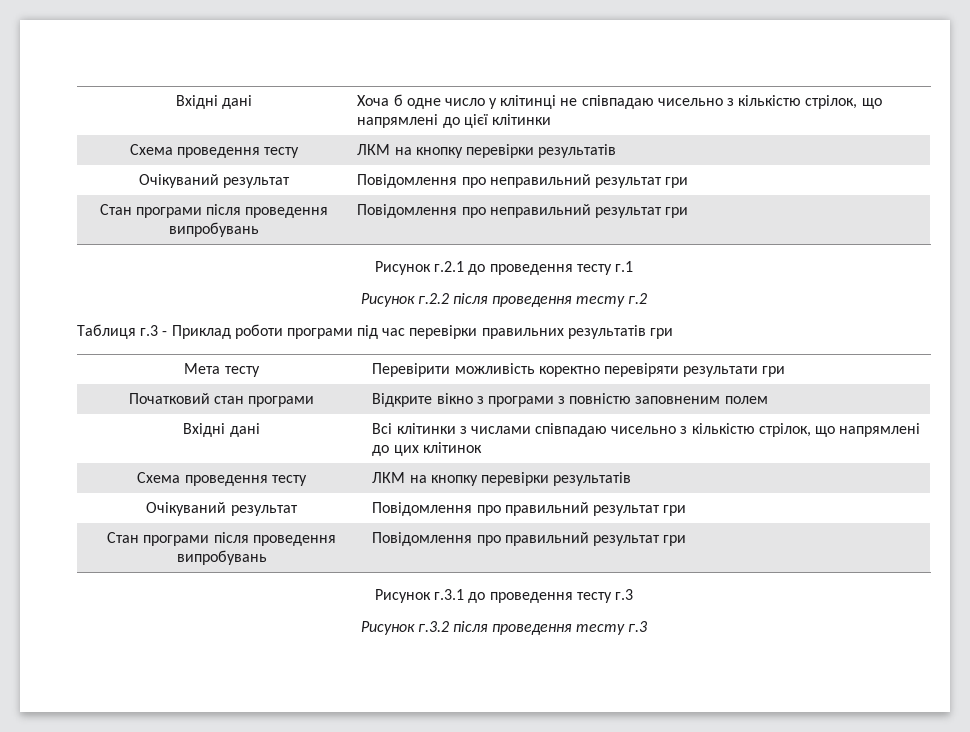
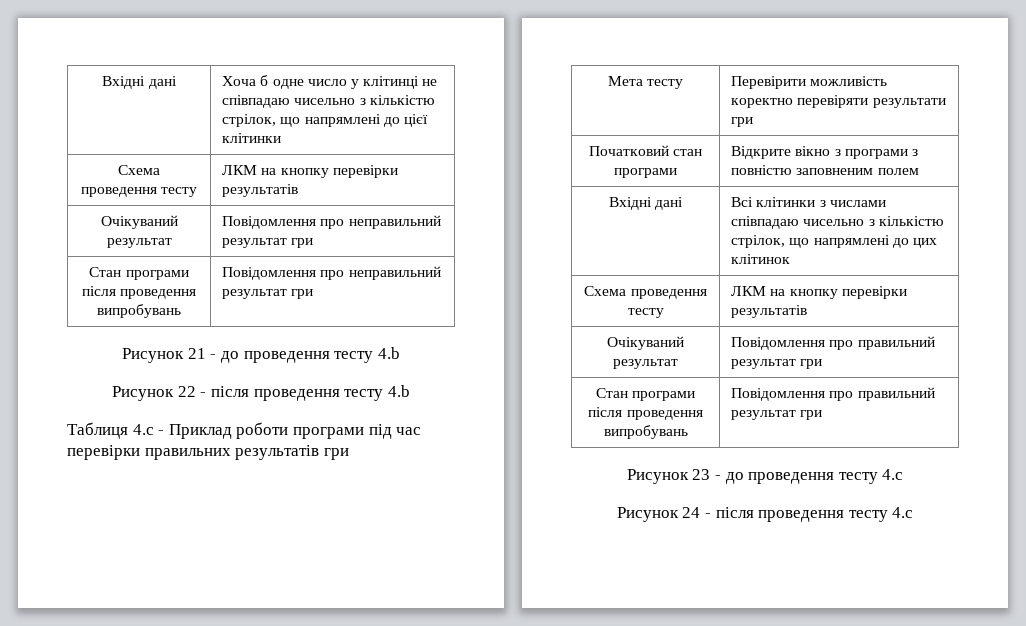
[434,261,633,275] [360,293,648,307] г.2.1 до проведення тесту г.1 // Рисунок г.2.2 після проведення тесту г.2 -> [187,347,400,363] [112,385,410,401] 21 - до проведення тесту 4.b // Рисунок 22 - після проведення тесту 4.b
[140,325,159,336] г.3 -> [132,424,154,435] 4.c
[434,589,633,603] [360,621,648,635] г.3.1 до проведення тесту г.3 // Рисунок г.3.2 після проведення тесту г.3 -> [692,469,904,484] [616,507,914,522] 23 - до проведення тесту 4.c // Рисунок 24 - після проведення тесту 4.c

